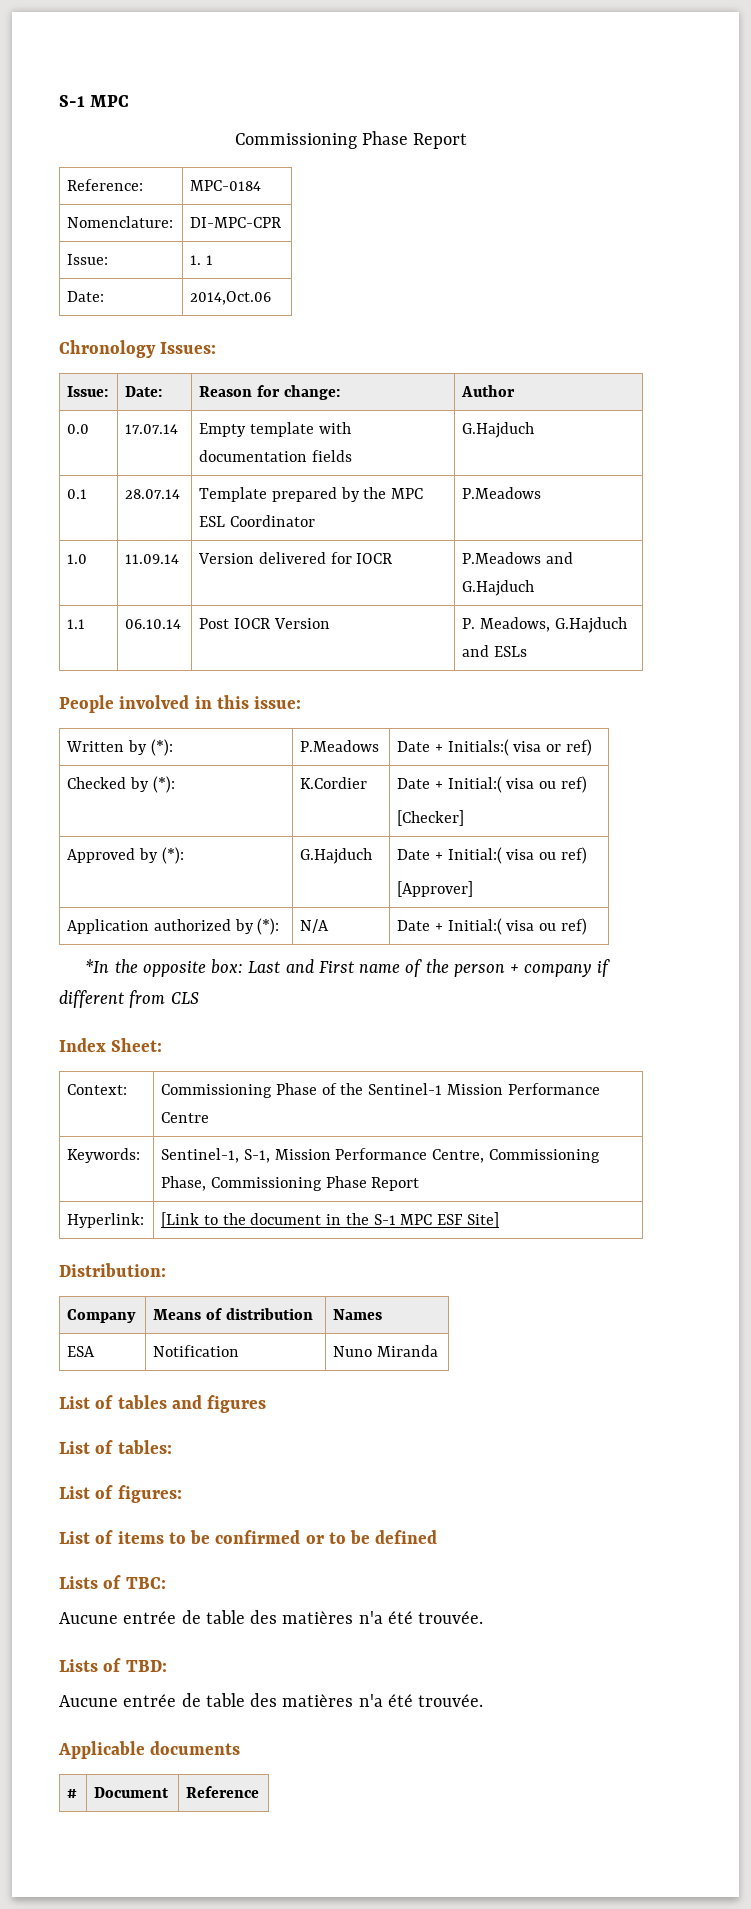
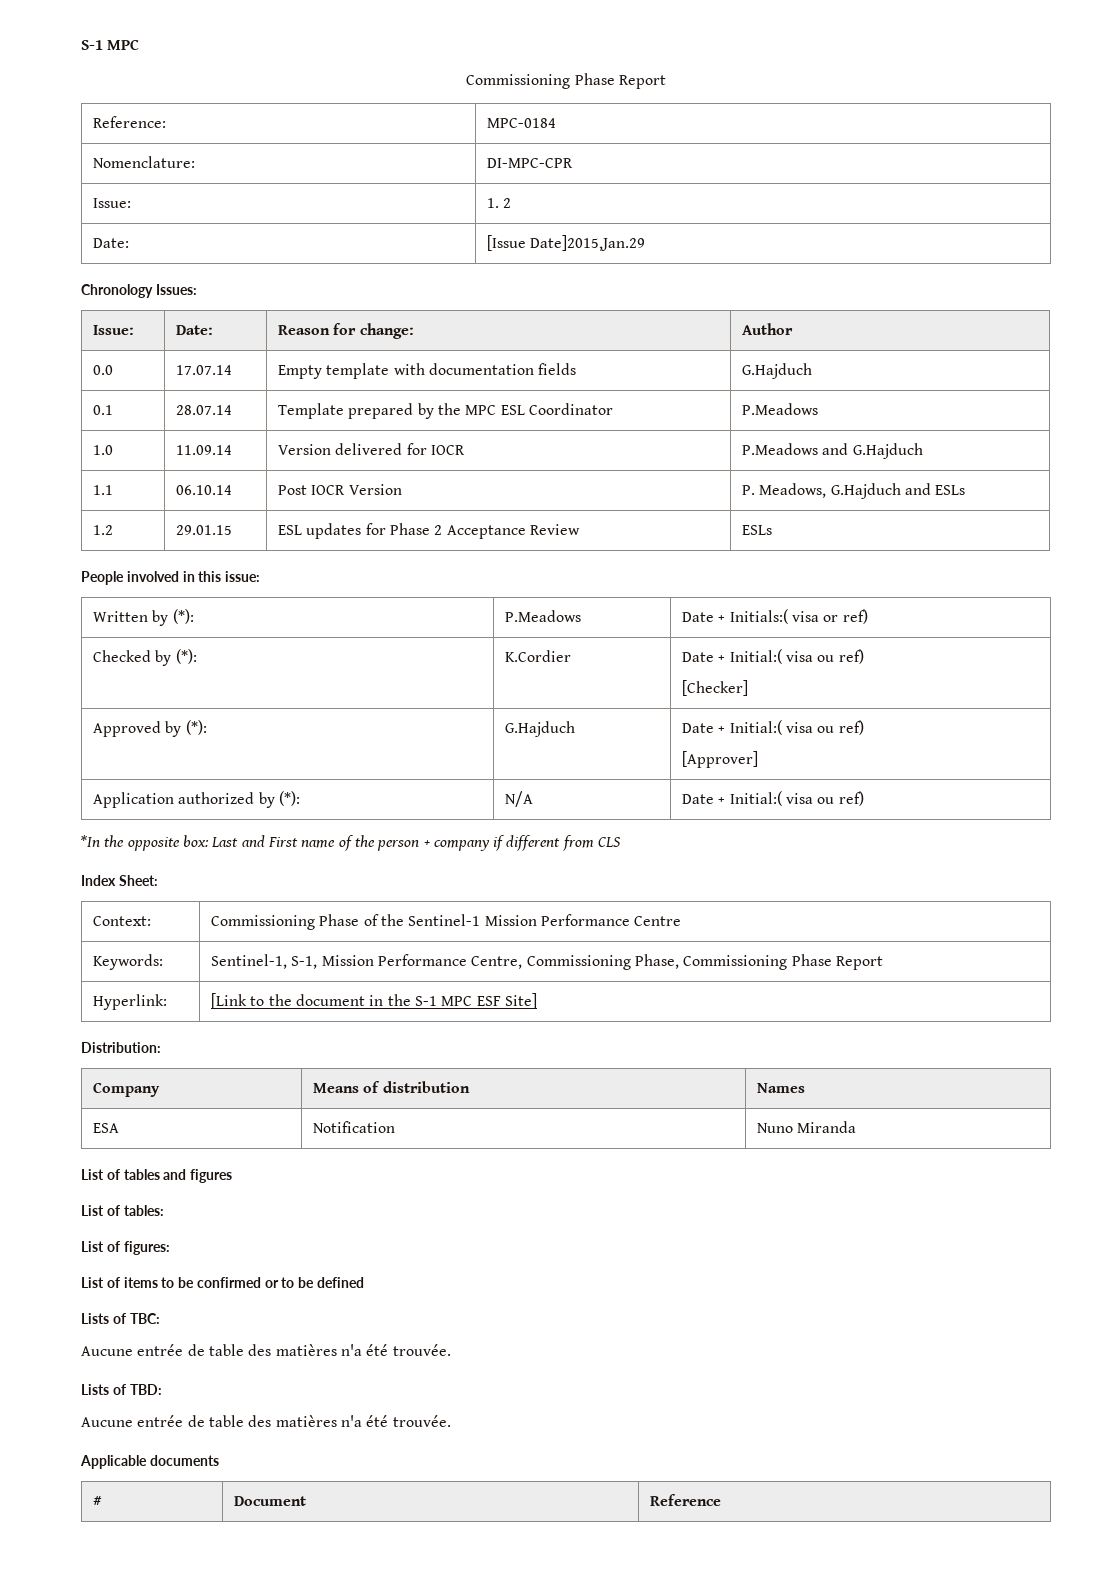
[205,255,213,265] [67,291,105,302] [190,291,272,305] 1 // Date: | 2014,Oct.06 -> [503,198,512,208] [92,238,129,248] [486,235,646,251] 2 // Date: | [Issue Date]2015,Jan.29
(527, 651) none -> [92,525,113,535] [175,525,232,535] [277,523,580,539] [741,525,772,535] // 1.2 | 29.01.15 | ESL updates for Phase 2 Acceptance Review | ESLs

